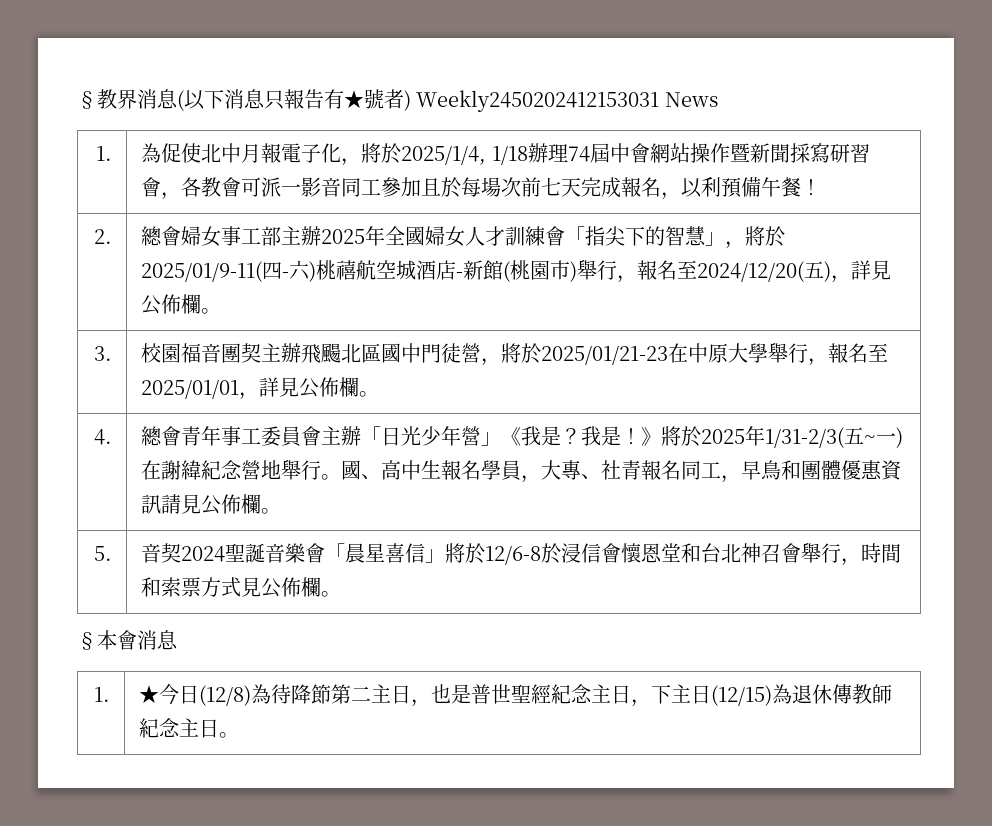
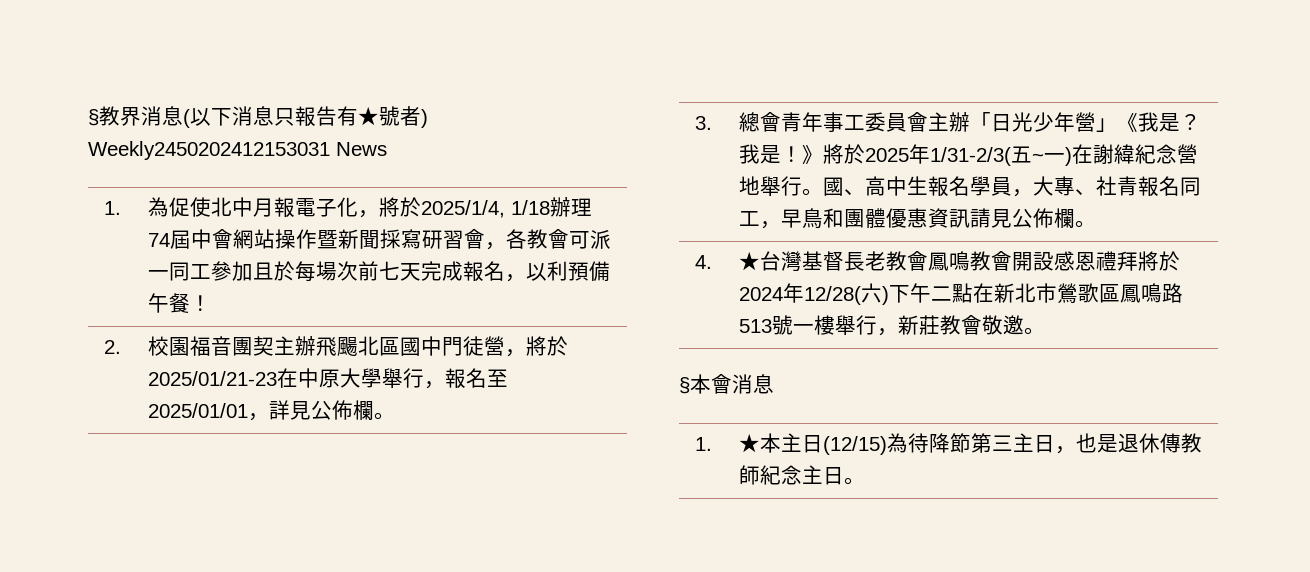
[301,177,342,197] 影音 -> (170, 274) none
[141,226,786,249] [141,259,892,283] [141,294,222,315] [93,346,112,361] | 總會婦女事工部主辦2025年全國婦女人才訓練會「指尖下的智慧」，將於2025/01/9-11(四-六)桃禧航空城酒店-新館(桃園市)舉行，報名至2024/12/20(五)，詳見公佈欄。 // 3. -> (121, 347) none
[93,429,112,445] 4. -> [694,116,712,130] 3.
[93,546,112,561] [141,542,902,566] [141,577,322,598] 5. | 音契2024聖誕音樂會「晨星喜信」將於12/6-8於浸信會懷恩堂和台北神召會舉行，時間和索票方式見公佈欄 -> [694,255,712,269] [739,251,1181,272] [739,283,1184,305] [739,315,1025,336] 4. | ★台灣基督長老教會鳳鳴教會開設感恩禮拜將於2024年12/28(六)下午二點在新北市鶯歌區鳳鳴路513號一樓舉行，新莊教會敬邀
[159,684,252,706] 今日(12/8) -> [760,433,888,455] 本主日(12/15)
[351,686,372,702] 二 -> [992,435,1014,451] 三
[471,684,793,707] 普世聖經紀念主日，下主日(12/15)為 -> (1119, 443) none

